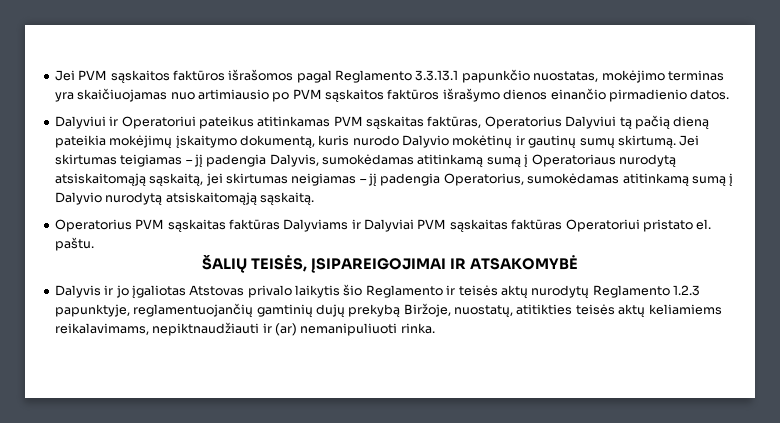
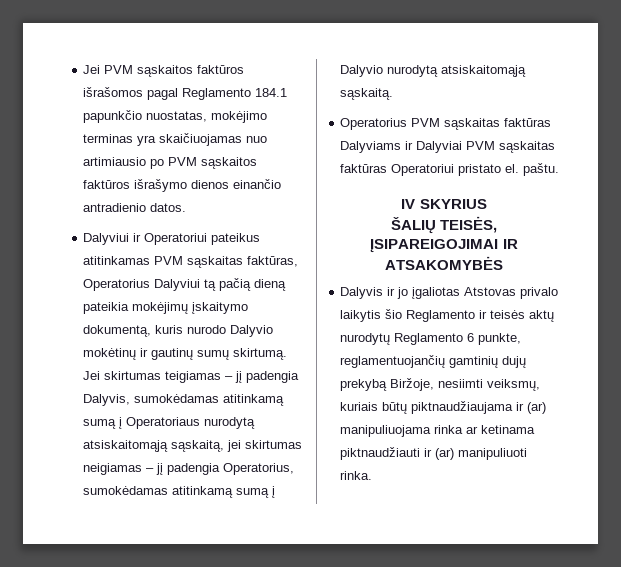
[415,70,459,81] 3.3.13.1 -> [255,88,288,97] 184.1
[608,89,687,102] pirmadienio -> [83,203,147,212] antradienio
(94, 244) none -> [401,199,487,209] // IV SKYRIUS
[469,255,578,270] ATSAKOMYBĖ -> [385,256,503,270] ATSAKOMYBĖS
[673,285,700,296] [54,304,130,317] 1.2.3 papunktyje, -> [467,333,522,345] 6 punkte,
[454,304,722,318] [54,322,398,336] nuostatų, atitikties teisės aktų keliamiems reikalavimams, nepiktnaudžiauti ir (ar) nemanipuliuoti -> [438,379,541,391] [340,401,547,414] [340,425,536,437] [340,447,528,460] nesiimti veiksmų, kuriais būtų piktnaudžiaujama ir (ar) manipuliuojama rinka ar ketinama piktnaudžiauti ir (ar) manipuliuoti

